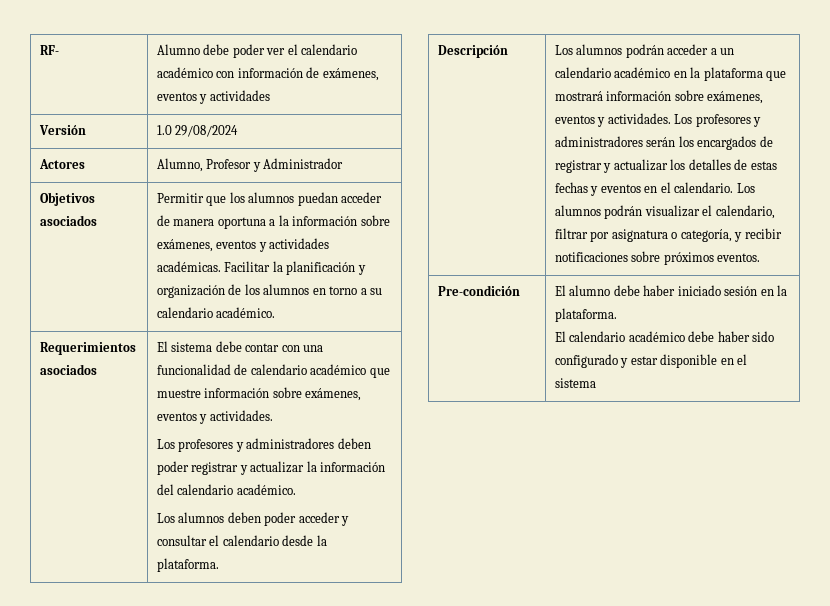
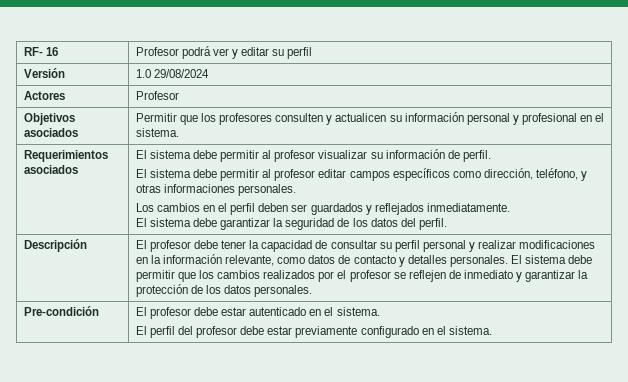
[156,44,358,58] [156,67,379,81] [156,90,270,104] | Alumno debe poder ver el calendario académico con información de exámenes, eventos y actividades -> [45,47,58,56] [135,46,313,59] 16 | Profesor podrá ver y editar su perfil
[156,158,344,172] Alumno, Profesor y Administrador -> [135,91,179,100] Profesor
[248,192,383,206] [156,215,390,229] [156,238,330,252] [156,261,366,275] [156,284,383,298] [156,307,276,318] alumnos puedan acceder de manera oportuna a la información sobre exámenes, eventos y actividades académicas. Facilitar la planificación y organización de los alumnos en torno a su calendario académico. -> [219,112,605,125] [135,128,179,137] profesores consulten y actualicen su información personal y profesional en el sistema.
[245,343,324,352] [156,364,390,378] [156,387,362,401] [156,410,273,424] [156,438,371,452] [156,461,386,475] [156,484,296,495] [156,512,350,526] [156,535,327,546] [156,558,219,572] [437,45,508,58] [554,44,735,58] [554,67,787,81] [554,90,764,104] [554,113,762,127] [554,136,773,150] [554,159,777,173] [554,182,755,196] [554,205,775,219] [554,228,782,242] [554,251,761,265] [437,285,520,296] [554,285,788,296] [554,308,617,322] [554,331,775,342] [554,354,748,368] [554,378,596,388] contar con una funcionalidad de calendario académico que muestre información sobre exámenes, eventos y actividades. // Los profesores y administradores deben poder registrar y actualizar la información del calendario académico. // Los alumnos deben poder acceder y consultar el calendario desde la plataforma. // Descripción | Los alumnos podrán acceder a un calendario académico en la plataforma que mostrará información sobre exámenes, eventos y actividades. Los profesores y administradores serán los encargados de registrar y actualizar los detalles de estas fechas y eventos en el calendario. Los alumnos podrán visualizar el calendario, filtrar por asignatura o categoría, y recibir notificaciones sobre próximos eventos. // Pre-condición | El alumno debe haber iniciado sesión en la plataforma. // El calendario académico debe haber sido configurado y estar disponible en el sistema -> [220,149,491,162] [135,168,588,181] [135,184,297,196] [135,203,510,215] [135,218,447,230] [23,239,87,252] [135,240,596,252] [135,254,593,267] [135,270,589,282] [135,284,313,297] [23,306,99,316] [135,307,380,319] [135,326,492,338] permitir al profesor visualizar su información de perfil. // El sistema debe permitir al profesor editar campos específicos como dirección, teléfono, y otras informaciones personales. // Los cambios en el perfil deben ser guardados y reflejados inmediatamente. // El sistema debe garantizar la seguridad de los datos del perfil. // Descripción | El profesor debe tener la capacidad de consultar su perfil personal y realizar modificaciones en la información relevante, como datos de contacto y detalles personales. El sistema debe permitir que los cambios realizados por el profesor se reflejen de inmediato y garantizar la protección de los datos personales. // Pre-condición | El profesor debe estar autenticado en el sistema. // El perfil del profesor debe estar previamente configurado en el sistema.

